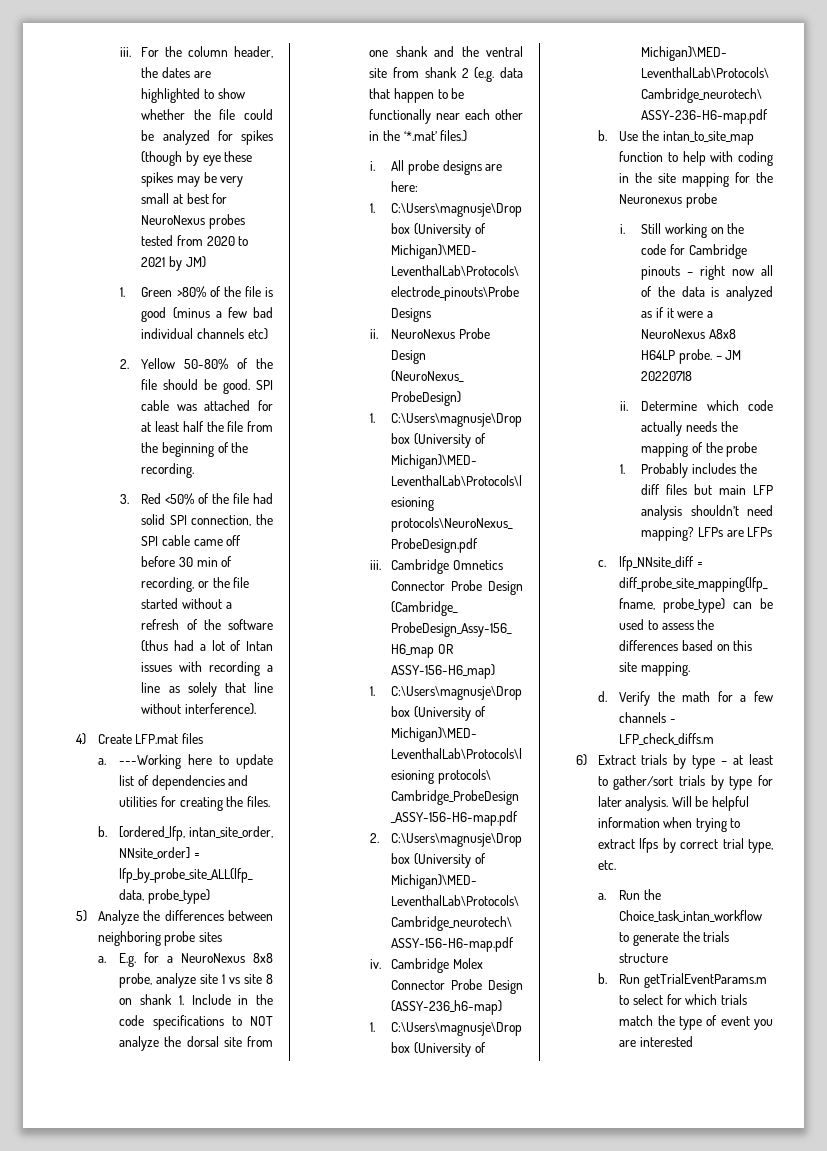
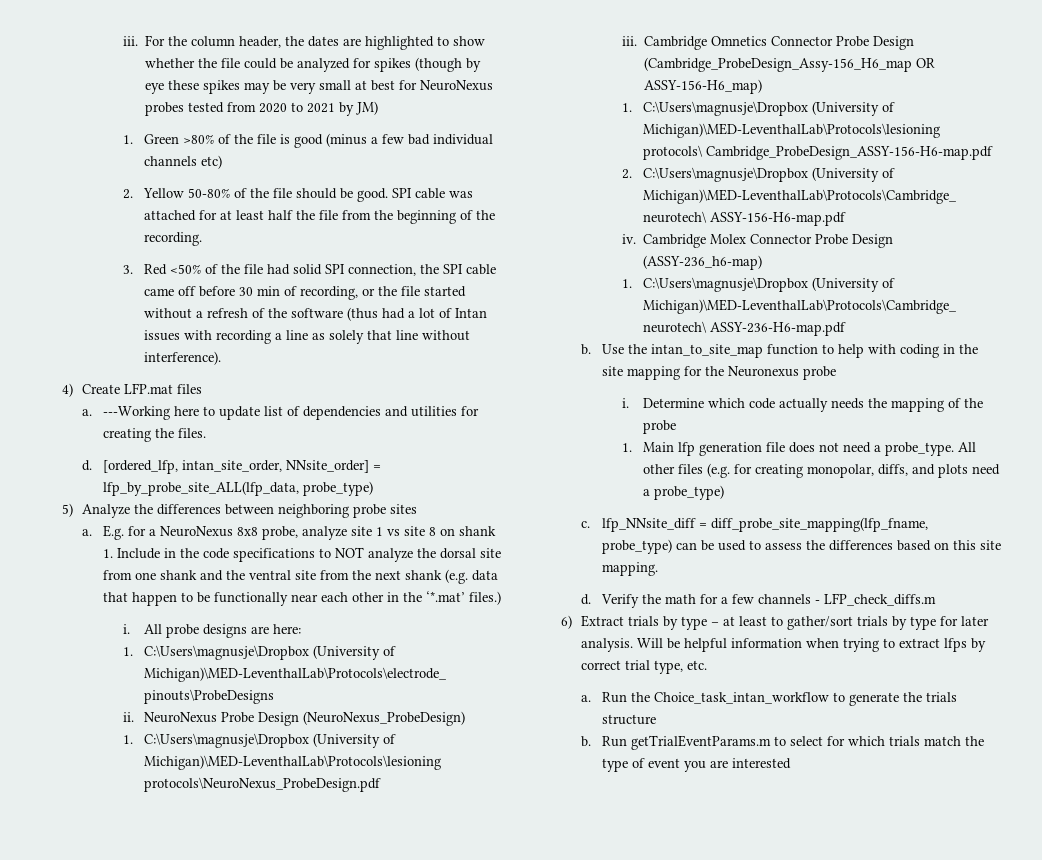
[97,826,107,837] b. -> [82,460,93,471] d.
[424,67,469,78] shank 2 -> [351,570,442,580] the next shank
[641,223,745,238] [641,244,747,259] [641,265,773,280] [641,286,773,301] [641,307,714,318] [641,329,737,339] [641,349,742,364] [641,371,693,381] [619,401,628,411] Still working on the code for Cambridge pinouts – right now all of the data is analyzed as if it were a NeuroNexus A8x8 H64LP probe. – JM 20220718 // ii. -> (630, 403) none
[641,463,757,478] [641,484,773,495] [641,505,773,520] [641,527,773,541] Probably includes the diff files but main LFP analysis shouldn’t need mapping? LFPs are LFPs -> [642,442,976,456] [642,463,1000,478] [642,485,724,500] Main lfp generation file does not need a probe_type. All other files (e.g. for creating monopolar, diffs, and plots need a probe_type)

